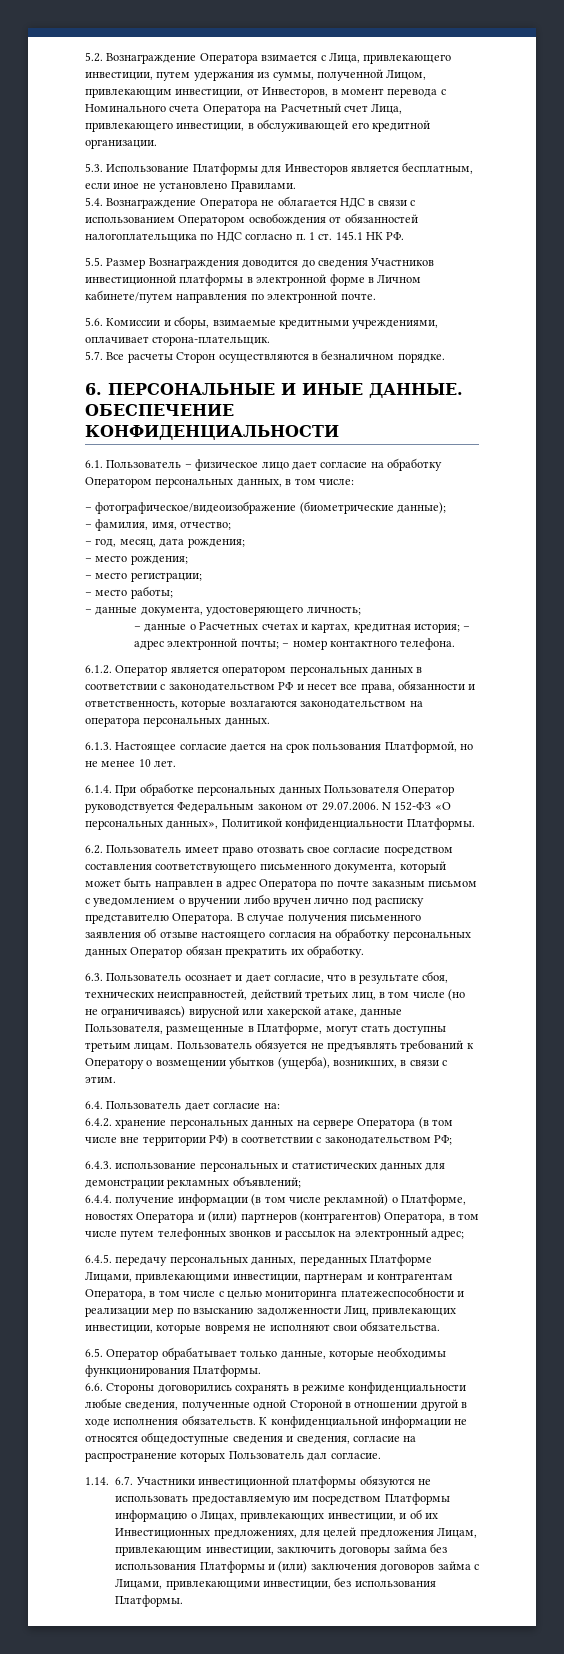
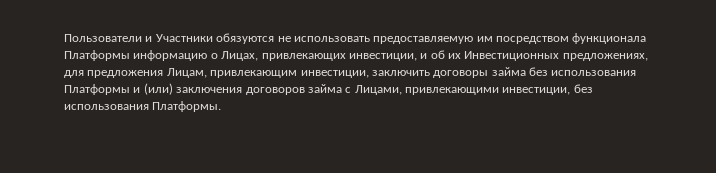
[85,52,452,64] [85,69,427,81] [85,87,446,98] [85,103,403,115] [85,119,430,132] [85,139,157,149] [85,162,474,175] [85,181,296,192] [85,196,415,209] [85,213,418,226] [85,231,405,242] [85,257,435,269] [85,274,422,286] [85,290,376,303] [85,316,439,329] [85,336,271,346] [85,350,445,363] [85,383,463,398] [85,404,234,416] [85,425,339,440] [85,458,442,471] [85,477,354,488] [85,501,447,514] [85,519,232,531] [85,538,245,548] [85,555,188,565] [85,572,202,582] [85,586,173,599] [85,606,361,616] [134,622,471,633] [134,638,456,650] [85,665,423,676] [85,680,476,693] [85,700,423,710] [85,717,270,727] [85,741,473,753] [85,759,177,767] [85,783,455,796] [85,801,451,813] [85,818,475,830] [85,845,453,856] [85,861,446,873] [85,877,478,890] [85,894,424,907] [85,913,421,924] [85,928,471,941] [85,945,364,958] [85,971,449,984] [85,989,465,1001] [85,1006,403,1018] [85,1023,447,1035] [85,1039,474,1052] [85,1056,447,1069] [85,1076,116,1083] [85,1101,280,1111] [85,1117,453,1129] [85,1134,452,1146] [85,1161,446,1172] [85,1176,301,1189] [85,1194,466,1206] [85,1211,479,1223] [85,1228,464,1240] [85,1254,432,1266] [85,1271,453,1283] [85,1287,464,1300] [85,1305,457,1317] [85,1321,441,1334] [85,1347,447,1360] [85,1365,262,1377] [85,1382,467,1394] [85,1398,467,1411] [85,1415,468,1428] [85,1432,417,1445] [85,1451,381,1462] [85,1476,357,1488] 5.2. Вознаграждение Оператора взимается с Лица, привлекающего инвестиции, путем удержания из суммы, полученной Лицом, привлекающим инвестиции, от Инвесторов, в момент перевода с Номинального счета Оператора на Расчетный счет Лица, привлекающего инвестиции, в обслуживающей его кредитной организации. // 5.3. Использование Платформы для Инвесторов является бесплатным, если иное не установлено Правилами. // 5.4. Вознаграждение Оператора не облагается НДС в связи с использованием Оператором освобождения от обязанностей налогоплательщика по НДС согласно п. 1 ст. 145.1 НК РФ. // 5.5. Размер Вознаграждения доводится до сведения Участников инвестиционной платформы в электронной форме в Личном кабинете/путем направления по электронной почте. // 5.6. Комиссии и сборы, взимаемые кредитными учреждениями, оплачивает сторона-плательщик. // 5.7. Все расчеты Сторон осуществляются в безналичном порядке. // 6. ПЕРСОНАЛЬНЫЕ И ИНЫЕ ДАННЫЕ. ОБЕСПЕЧЕНИЕ КОНФИДЕНЦИАЛЬНОСТИ // 6.1. Пользователь – физическое лицо дает согласие на обработку Оператором персональных данных, в том числе: // − фотографическое/видеоизображение (биометрические данные); // − фамилия, имя, отчество; // − год, месяц, дата рождения; // − место рождения; // − место регистрации; // − место работы; // − данные документа, удостоверяющего личность; // − данные о Расчетных счетах и картах, кредитная история; − адрес электронной почты; − номер контактного телефона. // 6.1.2. Оператор является оператором персональных данных в соответствии с законодательством РФ и несет все права, обязанности и ответственность, которые возлагаются законодательством на оператора персональных данных. // 6.1.3. Настоящее согласие дается на срок пользования Платформой, но не менее 10 лет. // 6.1.4. При обработке персональных данных Пользователя Оператор руководствуется Федеральным законом от 29.07.2006. N 152-ФЗ «О персональных данных», Политикой конфиденциальности Платформы. // 6.2. Пользователь имеет право отозвать свое согласие посредством составления соответствующего письменного документа, который может быть направлен в адрес Оператора по почте заказным письмом с уведомлением о вручении либо вручен лично под расписку представителю Оператора. В случае получения письменного заявления об отзыве настоящего согласия на обработку персональных данных Оператор обязан прекратить их обработку. // 6.3. Пользователь осознает и дает согласие, что в результате сбоя, технических неисправностей, действий третьих лиц, в том числе (но не ограничиваясь) вирусной или хакерской атаке, данные Пользователя, размещенные в Платформе, могут стать доступны третьим лицам. Пользователь обязуется не предъявлять требований к Оператору о возмещении убытков (ущерба), возникших, в связи с этим. // 6.4. Пользователь дает согласие на: // 6.4.2. хранение персональных данных на сервере Оператора (в том числе вне территории РФ) в соответствии с законодательством РФ; // 6.4.3. использование персональных и статистических данных для демонстрации рекламных объявлений; // 6.4.4. получение информации (в том числе рекламной) о Платформе, новостях Оператора и (или) партнеров (контрагентов) Оператора, в том числе путем телефонных звонков и рассылок на электронный адрес; // 6.4.5. передачу персональных данных, переданных Платформе Лицами, привлекающими инвестиции, партнерам и контрагентам Оператора, в том числе с целью мониторинга платежеспособности и реализации мер по взысканию задолженности Лиц, привлекающих инвестиции, которые вовремя не исполняют свои обязательства. // 6.5. Оператор обрабатывает только данные, которые необходимы функционирования Платформы. // 6.6. Стороны договорились сохранять в режиме конфиденциальности любые сведения, полученные одной Стороной в отношении другой в ходе исполнения обязательств. К конфиденциальной информации не относятся общедоступные сведения и сведения, согласие на распространение которых Пользователь дал согласие. // 1.14. 6.7. Участники инвестиционной платформы -> [64,34,213,42] Пользователи и Участники
(382, 1500) none -> [572,33,647,44] функционала
[323,1527,357,1538] целей -> (84, 74) none

